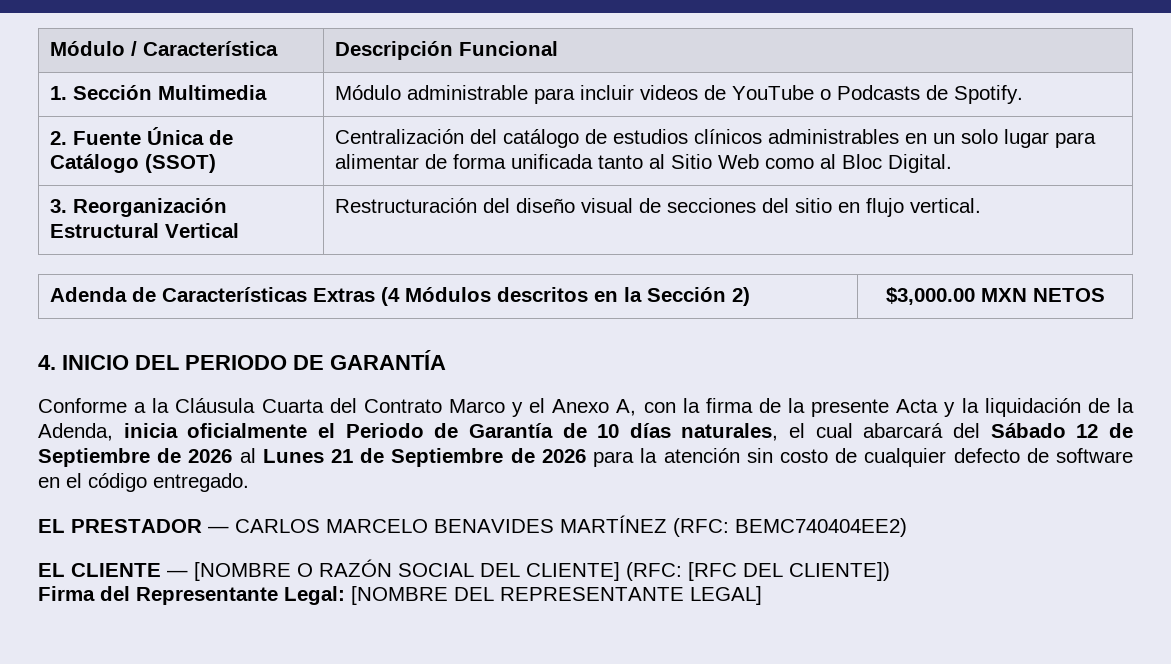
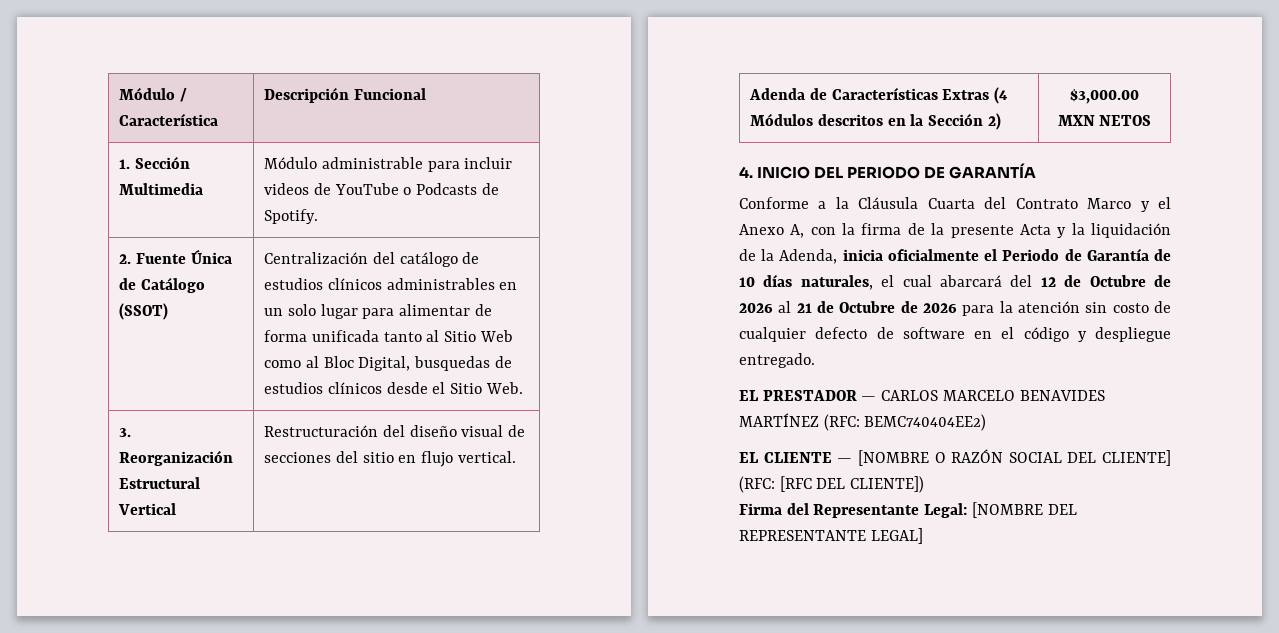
[888,154,953,173] Digital. -> [358,356,512,371] [264,382,523,394] Digital, busquedas de estudios clínicos desde el Sitio Web.
[990,423,1066,438] Sábado -> (1033, 281) none
[38,448,150,467] Septiembre -> [1089,275,1146,287] Octubre
[262,449,324,463] Lunes -> (792, 307) none
[391,448,504,467] Septiembre -> [839,301,896,313] Octubre
(147, 482) none -> [1077,327,1171,342] y despliegue

